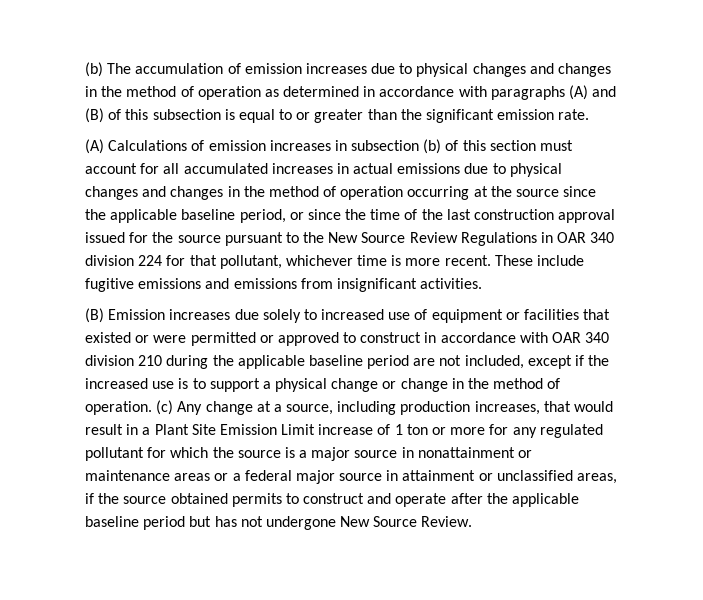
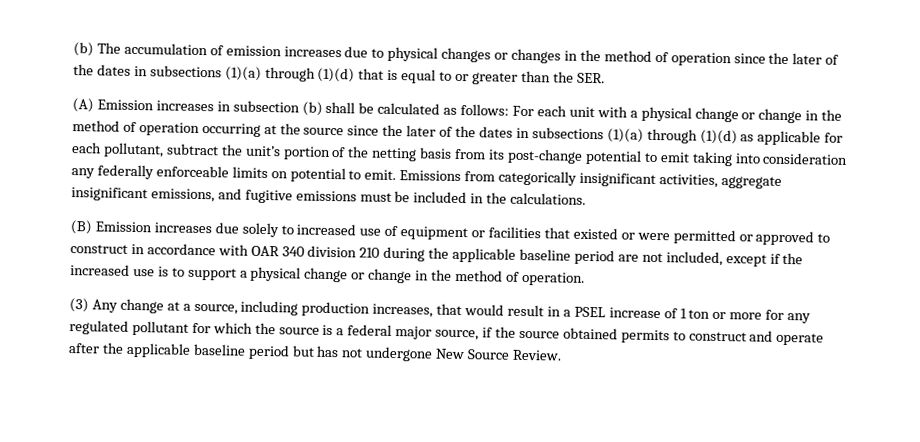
[529,63,612,77] [85,85,617,100] [85,108,221,123] and changes in the method of operation as determined in accordance with paragraphs (A) and (B) of this subsection -> [494,48,840,67] [73,64,385,83] or changes in the method of operation since the later of the dates in subsections (1)(a) through (1)(d) that
[426,109,590,123] [85,139,574,154] [85,163,562,177] [85,186,224,200] significant emission rate. // (A) Calculations of emission increases in subsection (b) of this section must account for all accumulated increases in actual emissions due to physical changes and changes -> [576,72,605,84] [72,98,803,124] SER. // (A) Emission increases in subsection (b) shall be calculated as follows: For each unit with a physical change or change
[110,209,616,223] [85,232,615,246] [85,255,585,269] [85,278,483,292] applicable baseline period, or since the time of the last construction approval issued for the source pursuant to the New Source Review Regulations in OAR 340 division 224 for that pollutant, whichever time is more recent. These include fugitive emissions and emissions from insignificant activities. -> [406,125,844,146] [71,142,849,167] [71,164,782,189] [71,187,587,205] later of the dates in subsections (1)(a) through (1)(d) as applicable for each pollutant, subtract the unit’s portion of the netting basis from its post-change potential to emit taking into consideration any federally enforceable limits on potential to emit. Emissions from categorically insignificant activities, aggregate insignificant emissions, and fugitive emissions must be included in the calculations.
[156,400,174,415] (c) -> [69,298,89,313] // (3)
[154,424,316,435] Plant Site Emission Limit -> [573,306,606,318] PSEL
[311,447,533,461] [85,470,618,484] major source in nonattainment or maintenance areas or a federal major source in attainment or unclassified areas, -> [347,324,480,341] federal major source,

